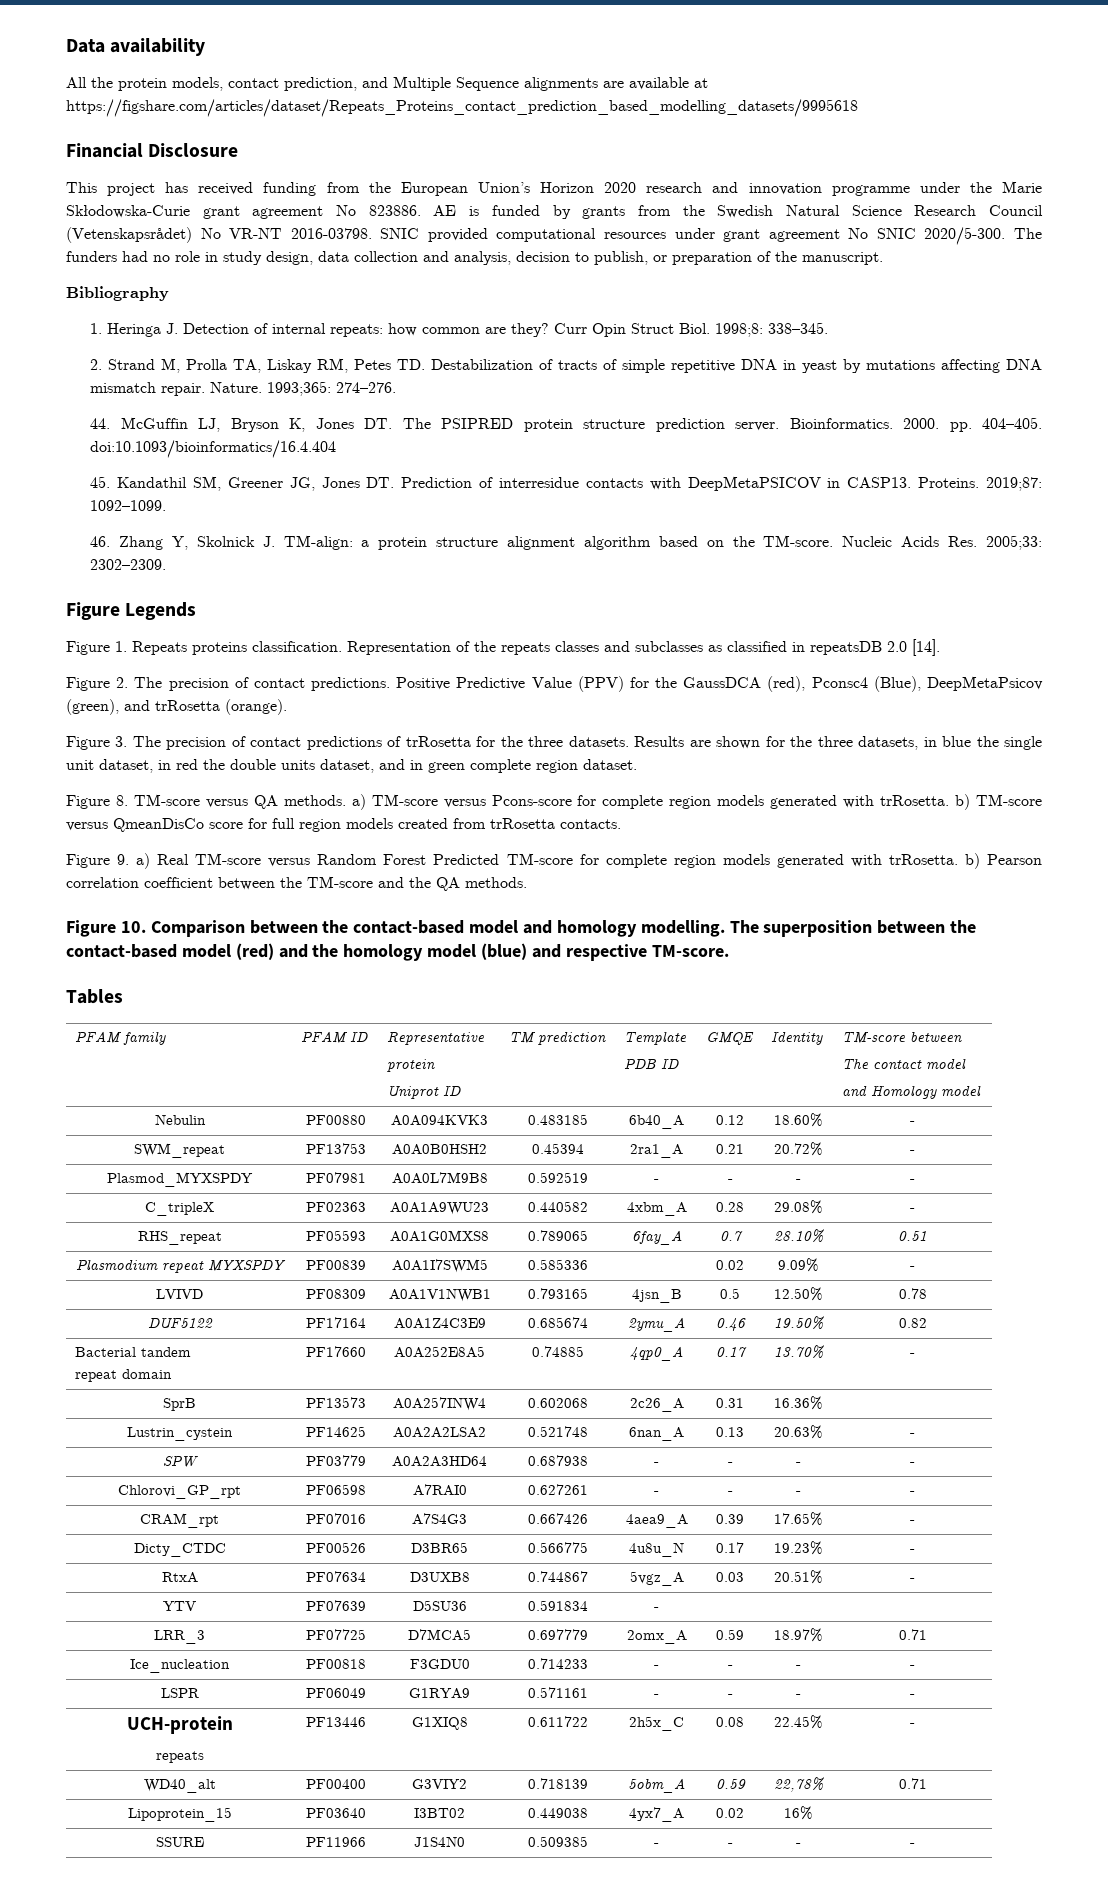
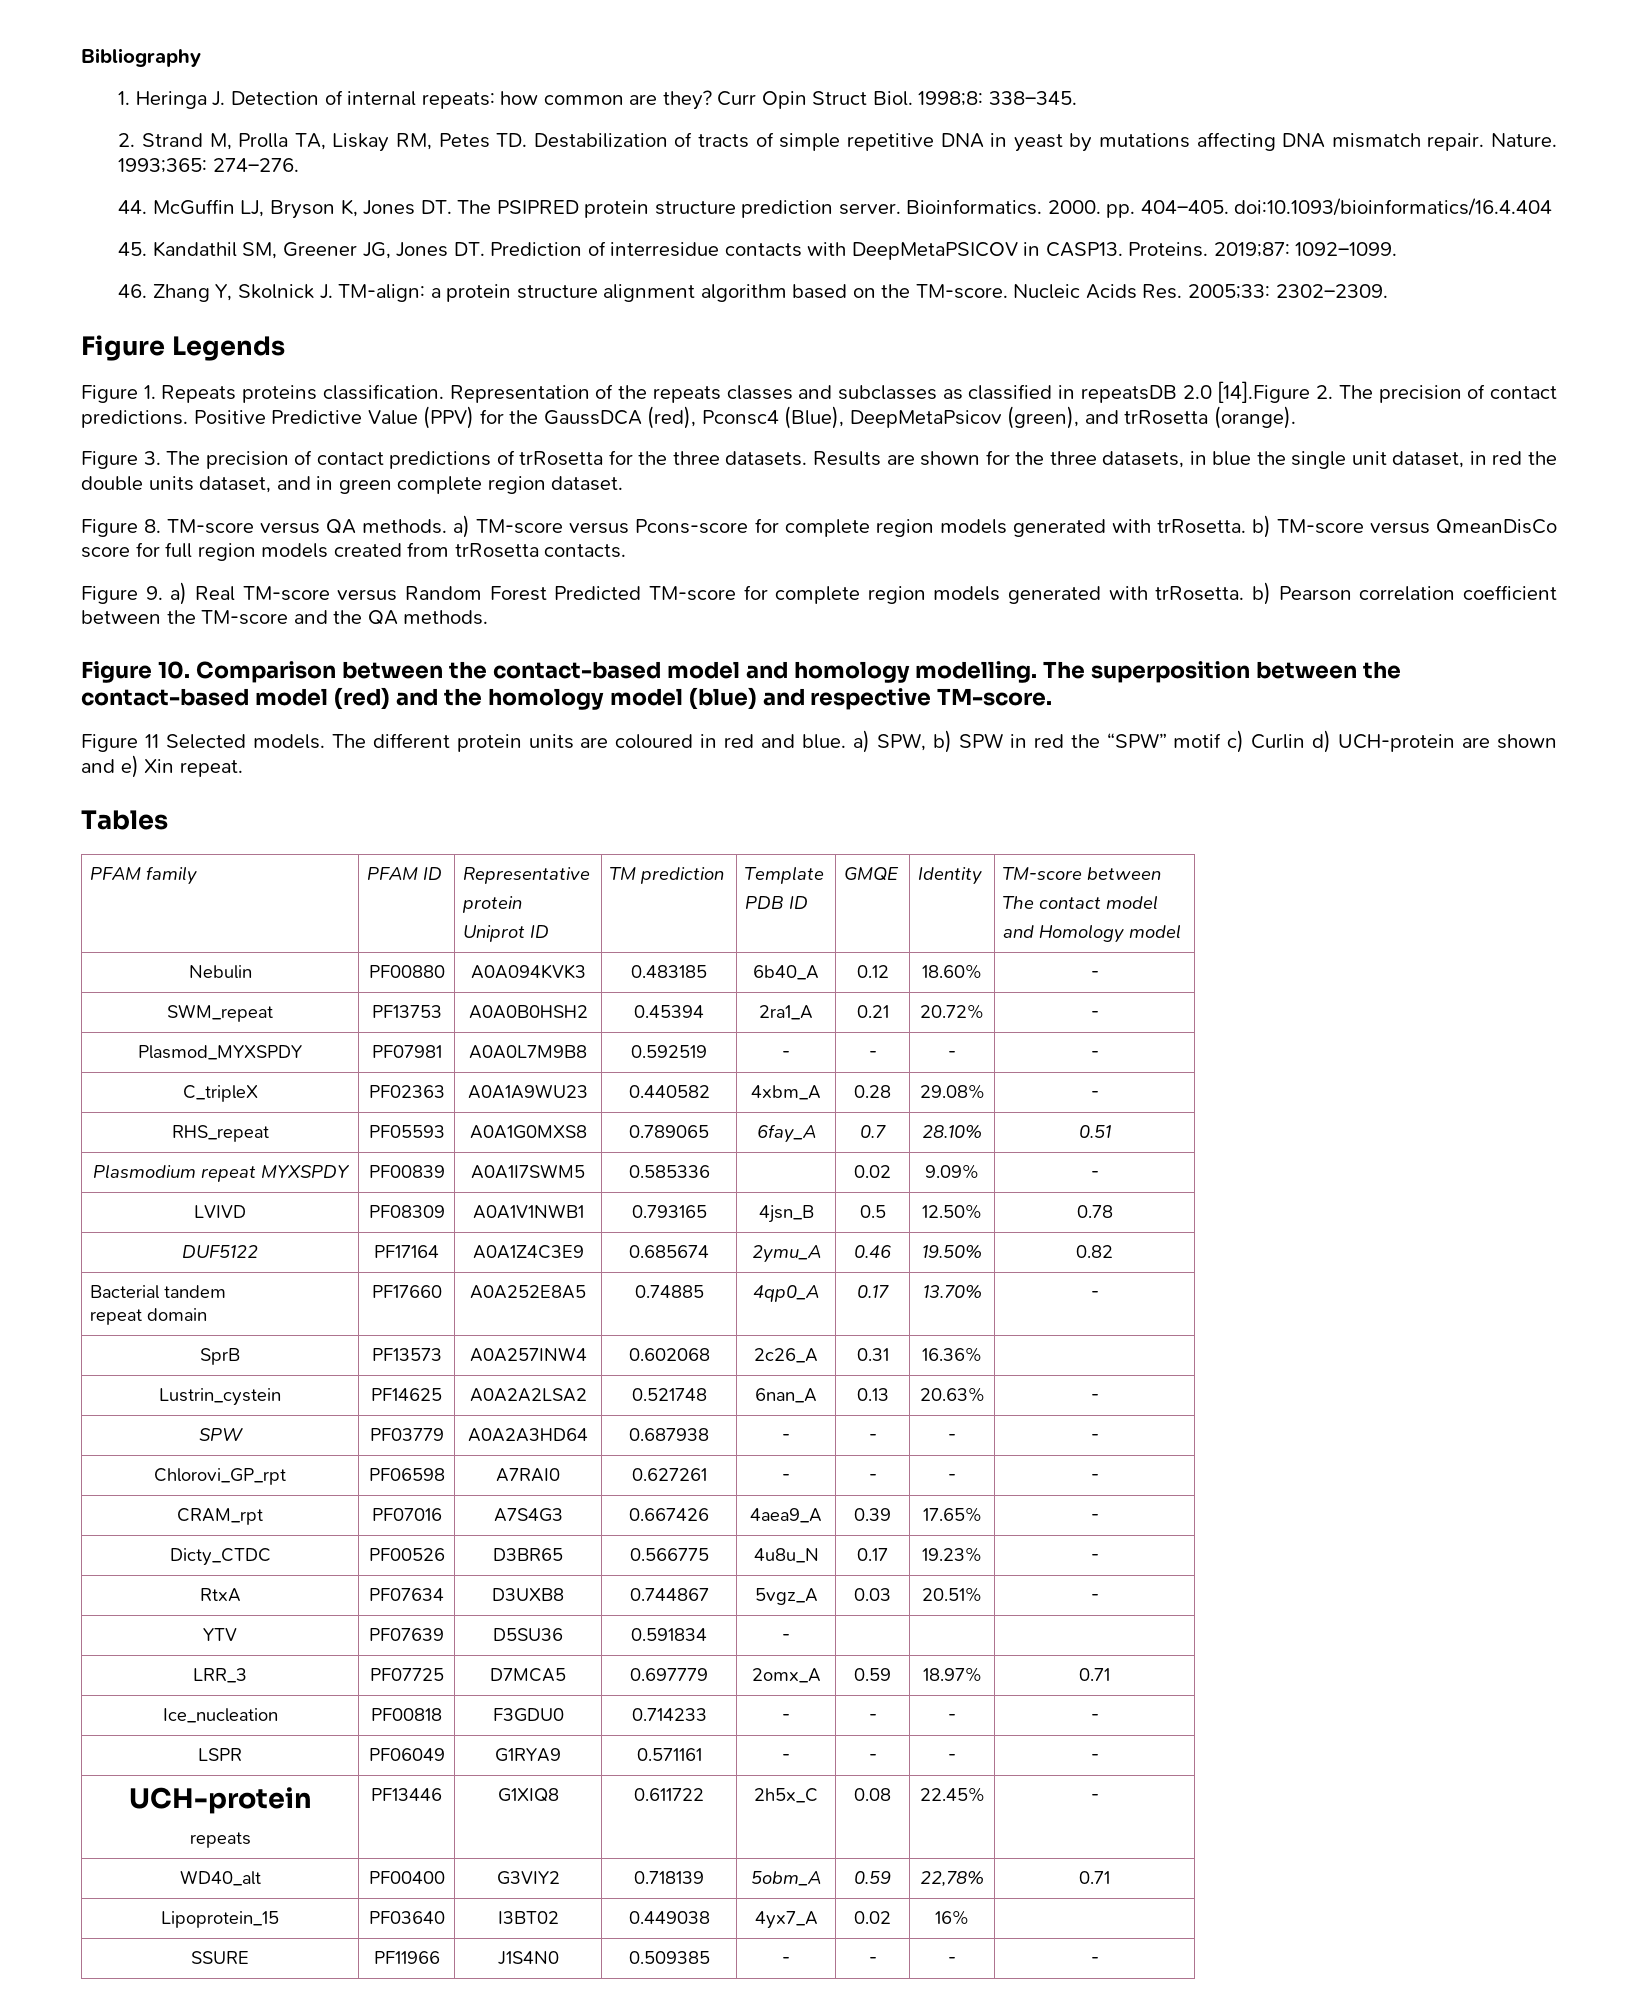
[66,38,206,56] [66,76,708,91] [66,99,858,117] [66,143,239,158] [66,181,1042,196] [66,205,1043,219] [66,227,1042,245] [66,251,883,265] Data availability // All the protein models, contact prediction, and Multiple Sequence alignments are available at https://figshare.com/articles/dataset/Repeats_Proteins_contact_prediction_based_modelling_datasets/9995618 // Financial Disclosure // This project has received funding from the European Union’s Horizon 2020 research and innovation programme under the Marie Skłodowska-Curie grant agreement No 823886. AE is funded by grants from the Swedish Natural Science Research Council (Vetenskapsrådet) No VR-NT 2016-03798. SNIC provided computational resources under grant agreement No SNIC 2020/5-300. The funders had no role in study design, data collection and analysis, decision to publish, or preparation of the manuscript. // -> (81, 57) none
[912,639,940,656] [66,677,110,691] [14]. // Figure -> [1217,381,1311,403] [14].Figure
(729, 951) none -> [81,730,1557,753] [81,755,243,778] // Figure 11 Selected models. The different protein units are coloured in red and blue. a) SPW, b) SPW in red the “SPW” motif c) Curlin d) UCH-protein are shown and e) Xin repeat.

